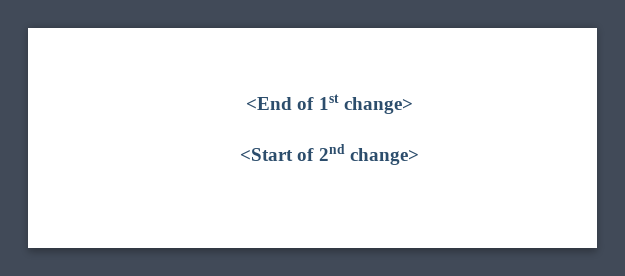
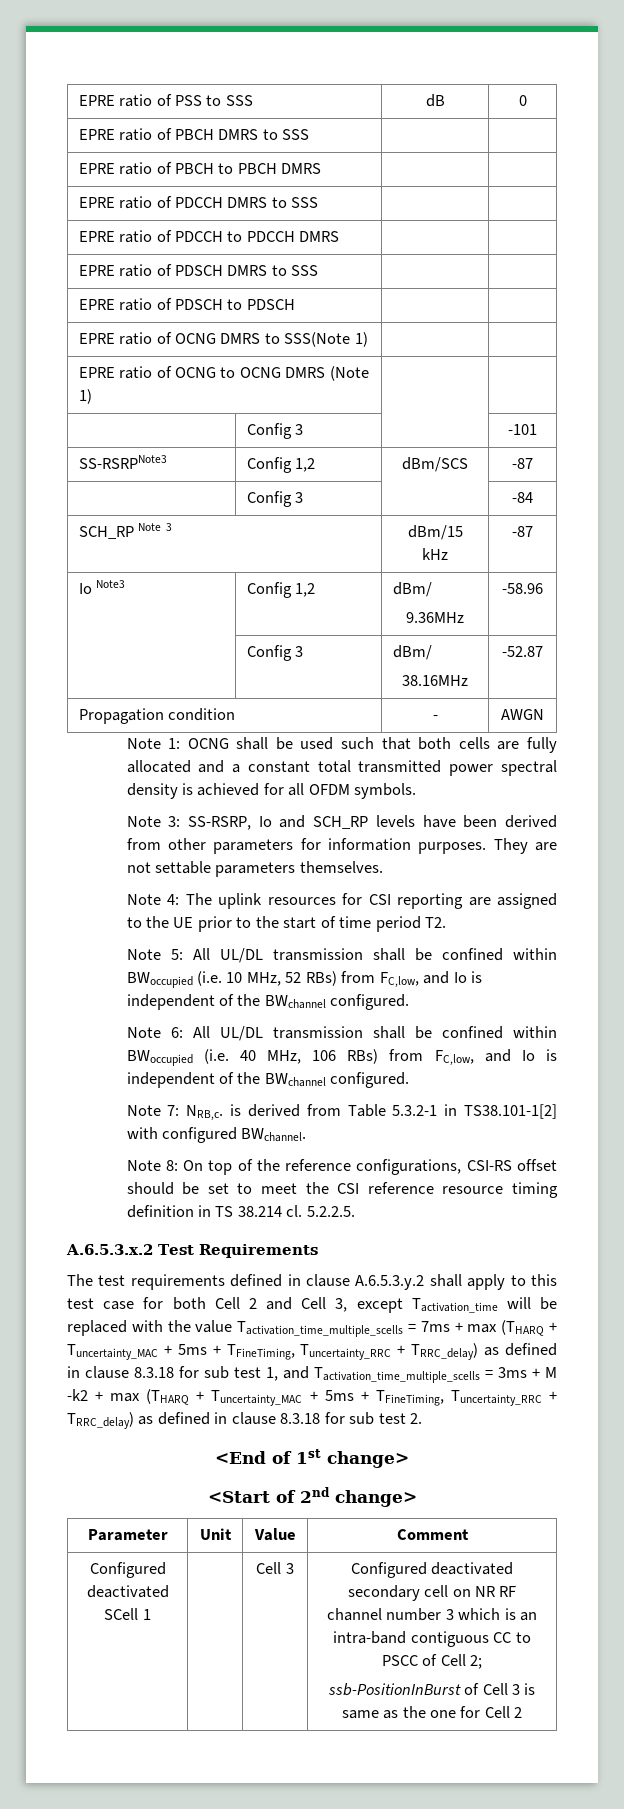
(246, 103) none -> [78,94,253,107] [425,94,445,107] [518,95,527,106] [78,128,310,141] [78,162,322,175] [78,196,319,209] [78,230,340,243] [78,264,319,277] [78,298,295,311] [78,332,368,347] [78,366,369,381] [78,389,92,404] [246,423,304,439] [508,424,537,435] [78,455,167,469] [246,457,316,473] [402,457,468,472] [512,458,533,469] [246,491,304,507] [512,492,533,503] [78,523,172,539] [407,525,463,540] [422,548,448,560] [512,526,533,537] [78,580,126,594] [246,582,316,598] [392,582,432,597] [406,612,464,623] [502,583,543,594] [246,645,304,661] [392,645,432,660] [402,675,468,686] [502,646,543,657] [78,708,236,724] [432,715,438,720] [501,709,544,720] [126,737,557,753] [126,760,557,776] [126,783,417,799] [126,815,557,830] [126,838,557,854] [126,861,383,877] [126,893,557,909] [126,916,447,932] [126,948,558,963] [126,971,483,988] [126,994,410,1010] [126,1026,558,1041] [126,1049,557,1066] [126,1072,410,1088] [126,1104,558,1120] [126,1127,307,1143] [126,1159,557,1175] [126,1182,558,1198] [126,1205,355,1218] [66,1244,318,1258] [67,1274,557,1290] [67,1297,557,1313] [67,1320,558,1337] [67,1343,558,1360] [67,1366,557,1383] [67,1389,557,1406] [67,1412,423,1429] EPRE ratio of PSS to SSS | dB | 0 // EPRE ratio of PBCH DMRS to SSS | | // EPRE ratio of PBCH to PBCH DMRS | | // EPRE ratio of PDCCH DMRS to SSS | | // EPRE ratio of PDCCH to PDCCH DMRS | | // EPRE ratio of PDSCH DMRS to SSS | | // EPRE ratio of PDSCH to PDSCH | | // EPRE ratio of OCNG DMRS to SSS(Note 1) | | // EPRE ratio of OCNG to OCNG DMRS (Note 1) | | // | Config 3 | | -101 // SS-RSRPNote3 | Config 1,2 | dBm/SCS | -87 // | Config 3 | | -84 // SCH_RP Note 3 | dBm/15 kHz | -87 // Io Note3 | Config 1,2 | dBm/ // 9.36MHz | -58.96 // | Config 3 | dBm/ // 38.16MHz | -52.87 // Propagation condition | - | AWGN // Note 1: OCNG shall be used such that both cells are fully allocated and a constant total transmitted power spectral density is achieved for all OFDM symbols. // Note 3: SS-RSRP, Io and SCH_RP levels have been derived from other parameters for information purposes. They are not settable parameters themselves. // Note 4: The uplink resources for CSI reporting are assigned to the UE prior to the start of time period T2. // Note 5: All UL/DL transmission shall be confined within BWoccupied (i.e. 10 MHz, 52 RBs) from FC,low, and Io is independent of the BWchannel configured. // Note 6: All UL/DL transmission shall be confined within BWoccupied (i.e. 40 MHz, 106 RBs) from FC,low, and Io is independent of the BWchannel configured. // Note 7: NRB,c. is derived from Table 5.3.2-1 in TS38.101-1[2] with configured BWchannel. // Note 8: On top of the reference configurations, CSI-RS offset should be set to meet the CSI reference resource timing definition in TS 38.214 cl. 5.2.2.5. // A.6.5.3.x.2 Test Requirements // The test requirements defined in clause A.6.5.3.y.2 shall apply to this test case for both Cell 2 and Cell 3, except Tactivation_time will be replaced with the value Tactivation_time_multiple_scells = 7ms + max (THARQ + Tuncertainty_MAC + 5ms + TFineTiming, Tuncertainty_RRC + TRRC_delay) as defined in clause 8.3.18 for sub test 1, and Tactivation_time_multiple_scells = 3ms + M -k2 + max (THARQ + Tuncertainty_MAC + 5ms + TFineTiming, Tuncertainty_RRC + TRRC_delay) as defined in clause 8.3.18 for sub test 2. //
(419, 156) none -> [87,1529,168,1541] [199,1528,232,1540] [253,1528,296,1541] [396,1529,469,1540] [89,1562,166,1578] [86,1585,169,1598] [104,1608,151,1620] [256,1562,294,1574] [350,1562,514,1578] [347,1585,517,1601] [326,1608,538,1621] [333,1631,531,1647] [381,1654,483,1669] [327,1683,536,1696] [341,1706,523,1719] // Parameter | Unit | Value | Comment // Configured deactivated SCell 1 | | Cell 3 | Configured deactivated secondary cell on NR RF channel number 3 which is an intra-band contiguous CC to PSCC of Cell 2; // ssb-PositionInBurst of Cell 3 is same as the one for Cell 2

